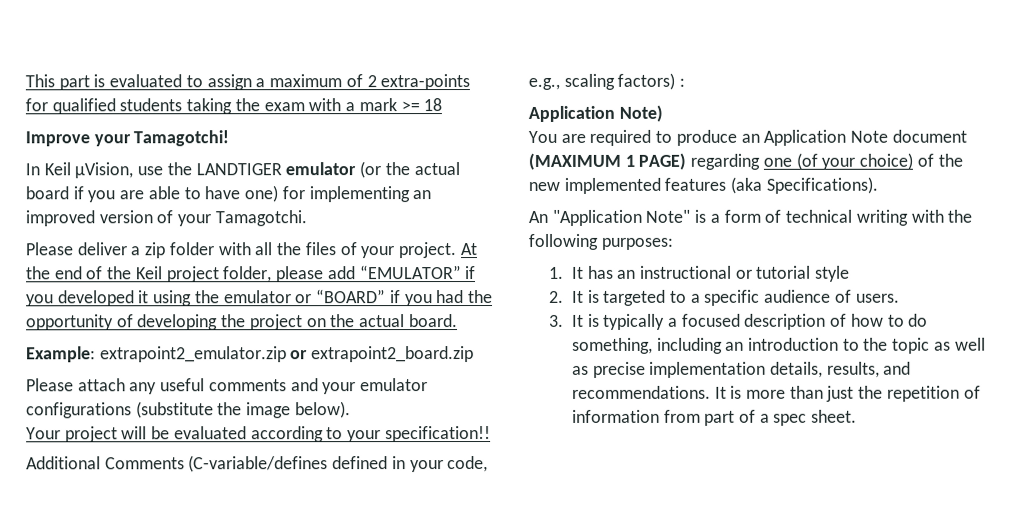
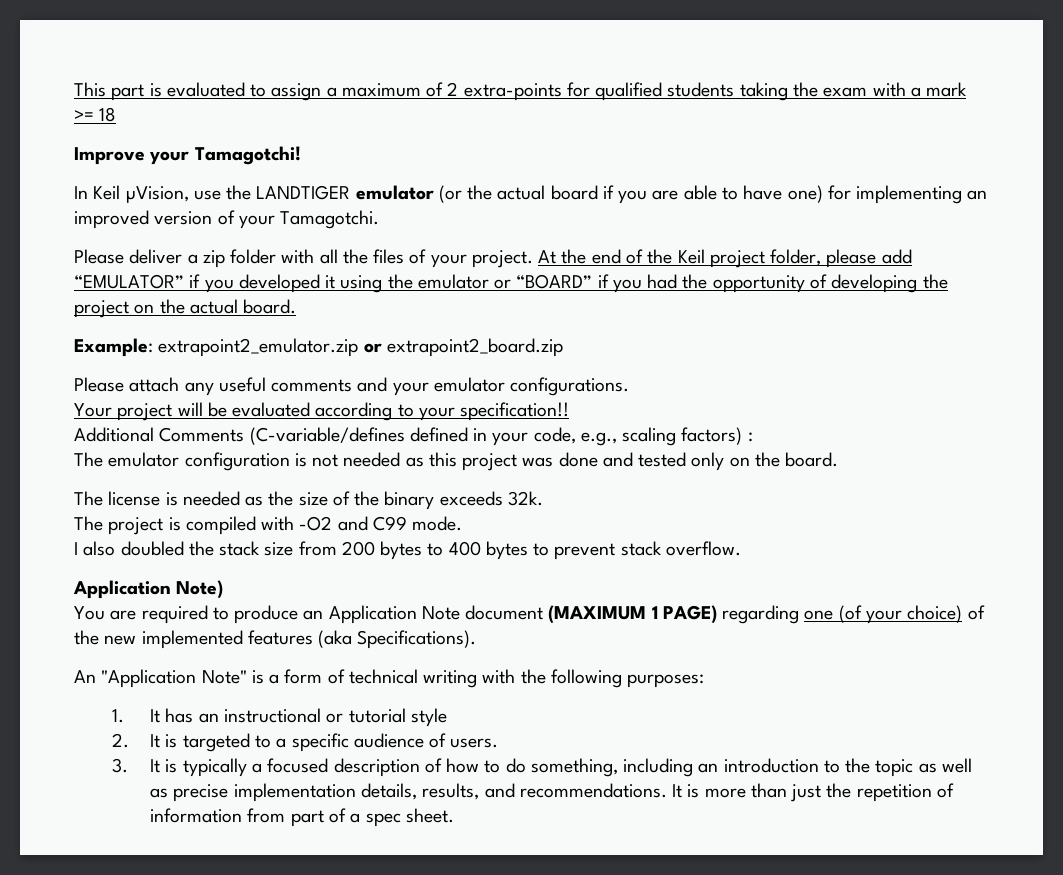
[26,401,351,419] configurations (substitute the image below). -> [510,377,630,396] configurations.
(686, 82) none -> [74,452,839,471] [74,491,543,510] [74,516,463,535] [74,541,741,560] // The emulator configuration is not needed as this project was done and tested only on the board. // The license is needed as the size of the binary exceeds 32k. // The project is compiled with -O2 and C99 mode. // I also doubled the stack size from 200 bytes to 400 bytes to prevent stack overflow.

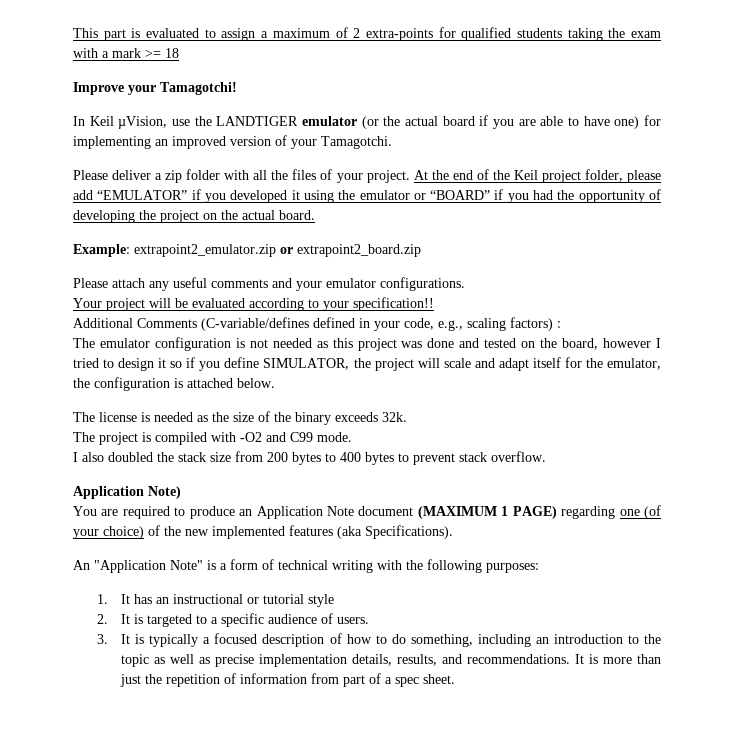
[691,452,839,471] only on the board. -> [521,338,661,350] [73,357,661,371] [73,377,275,391] on the board, however I tried to design it so if you define SIMULATOR, the project will scale and adapt itself for the emulator, the configuration is attached below.

